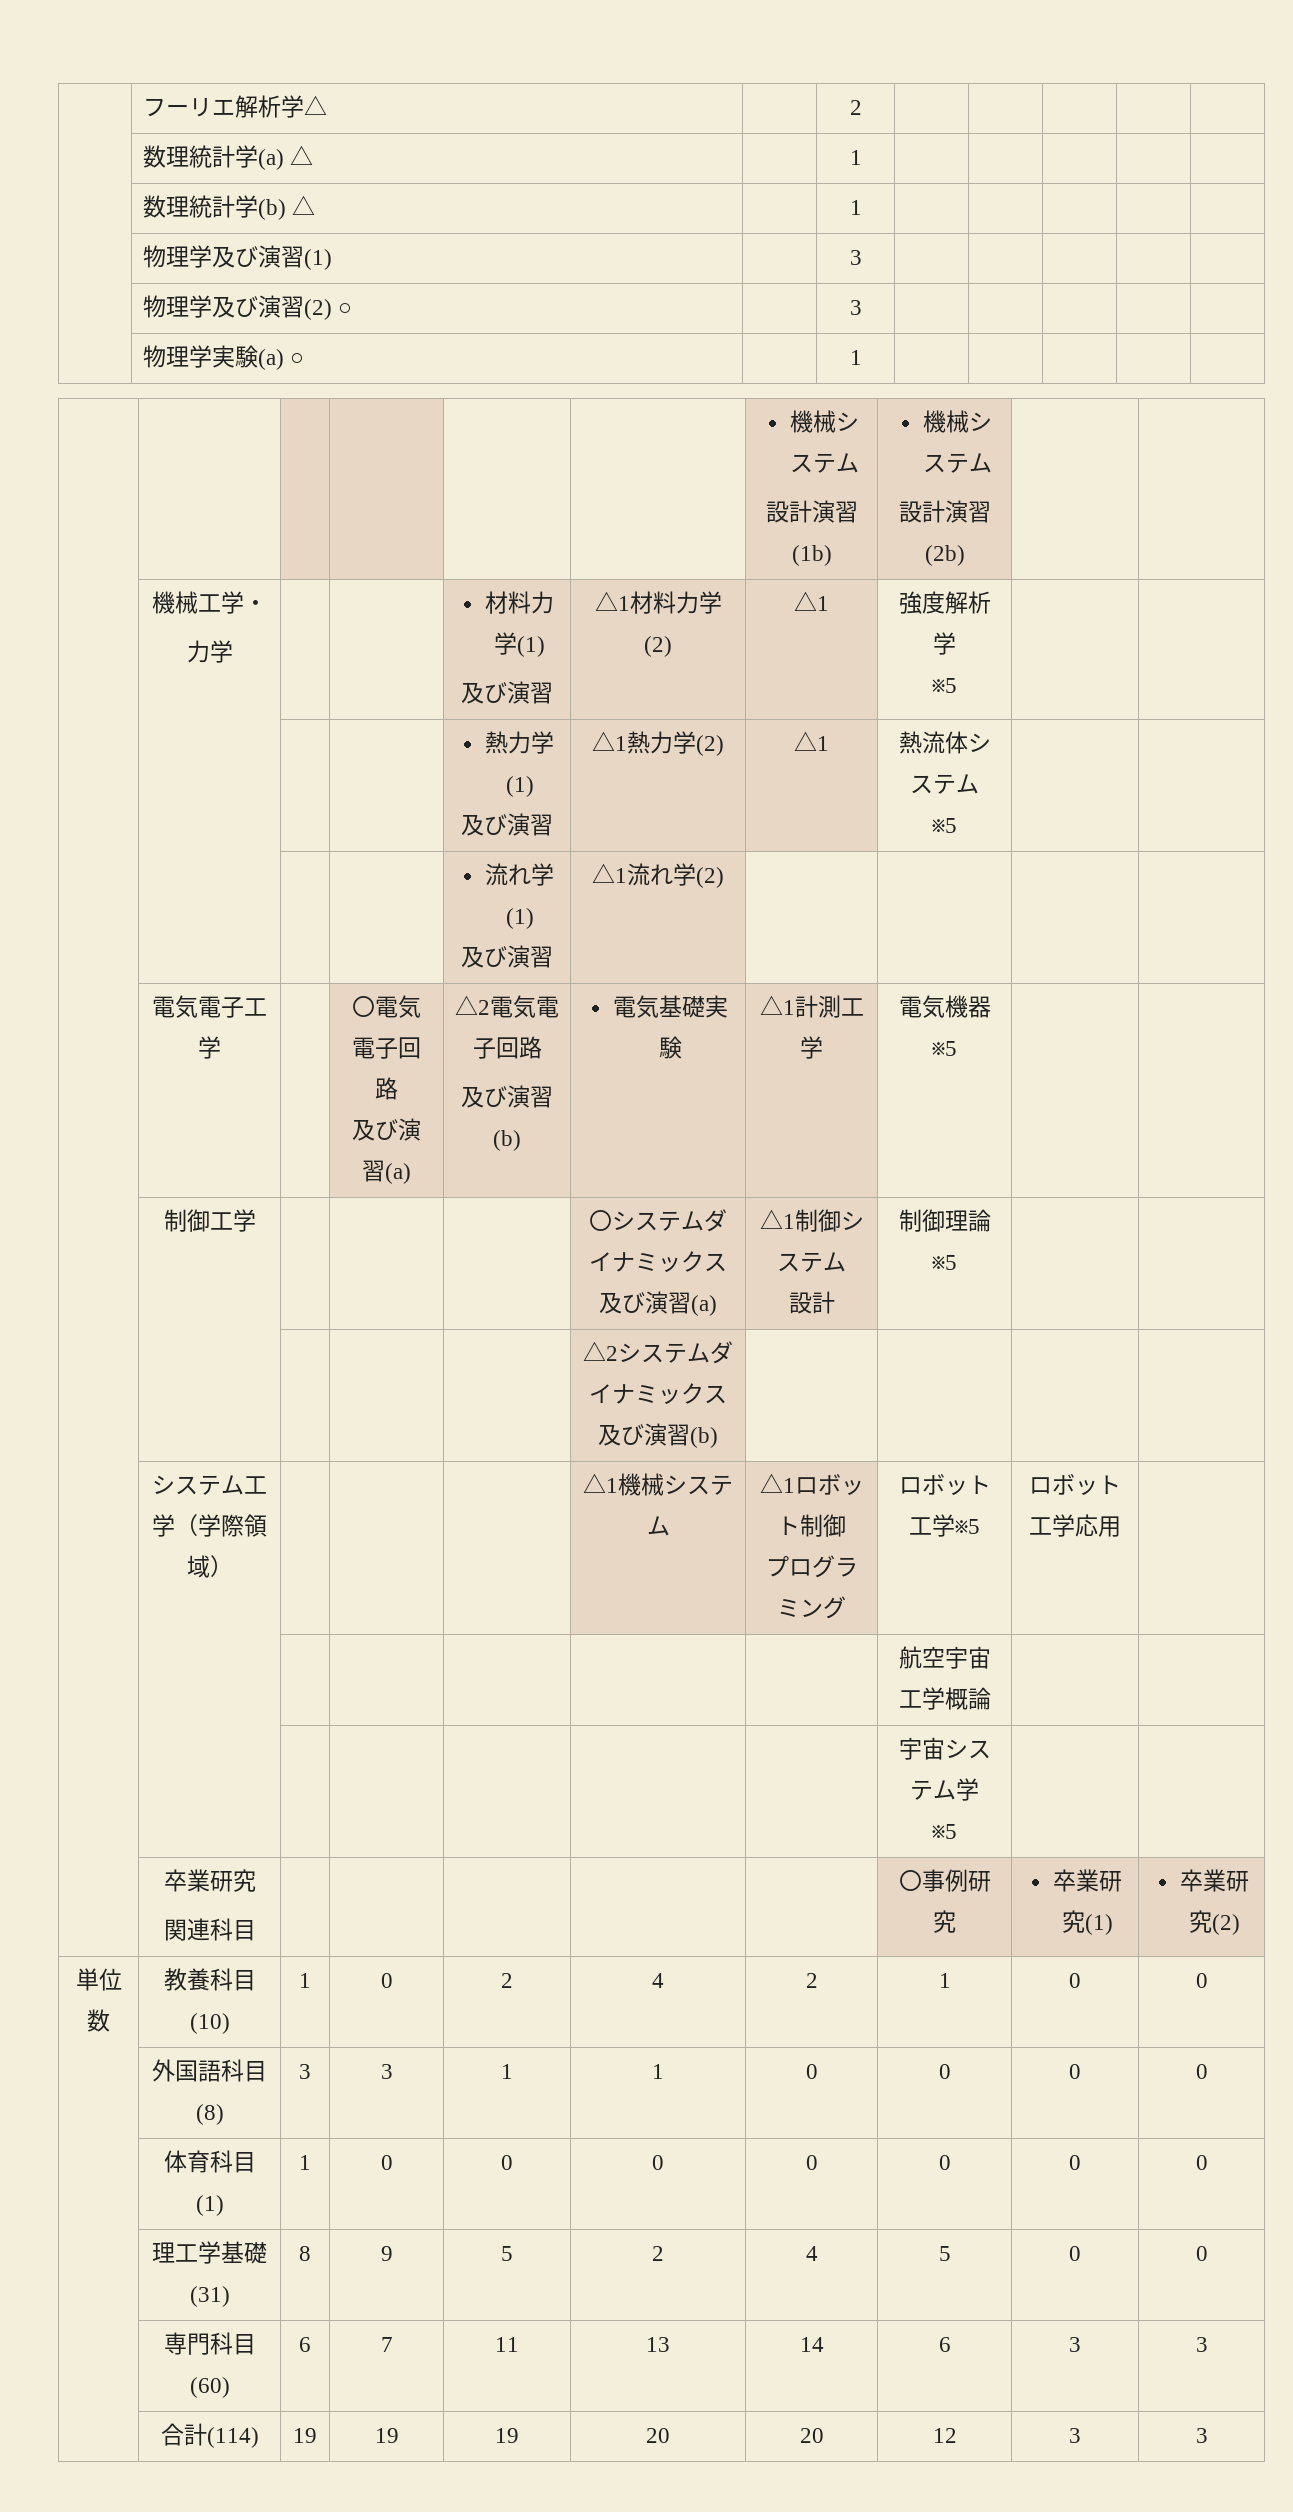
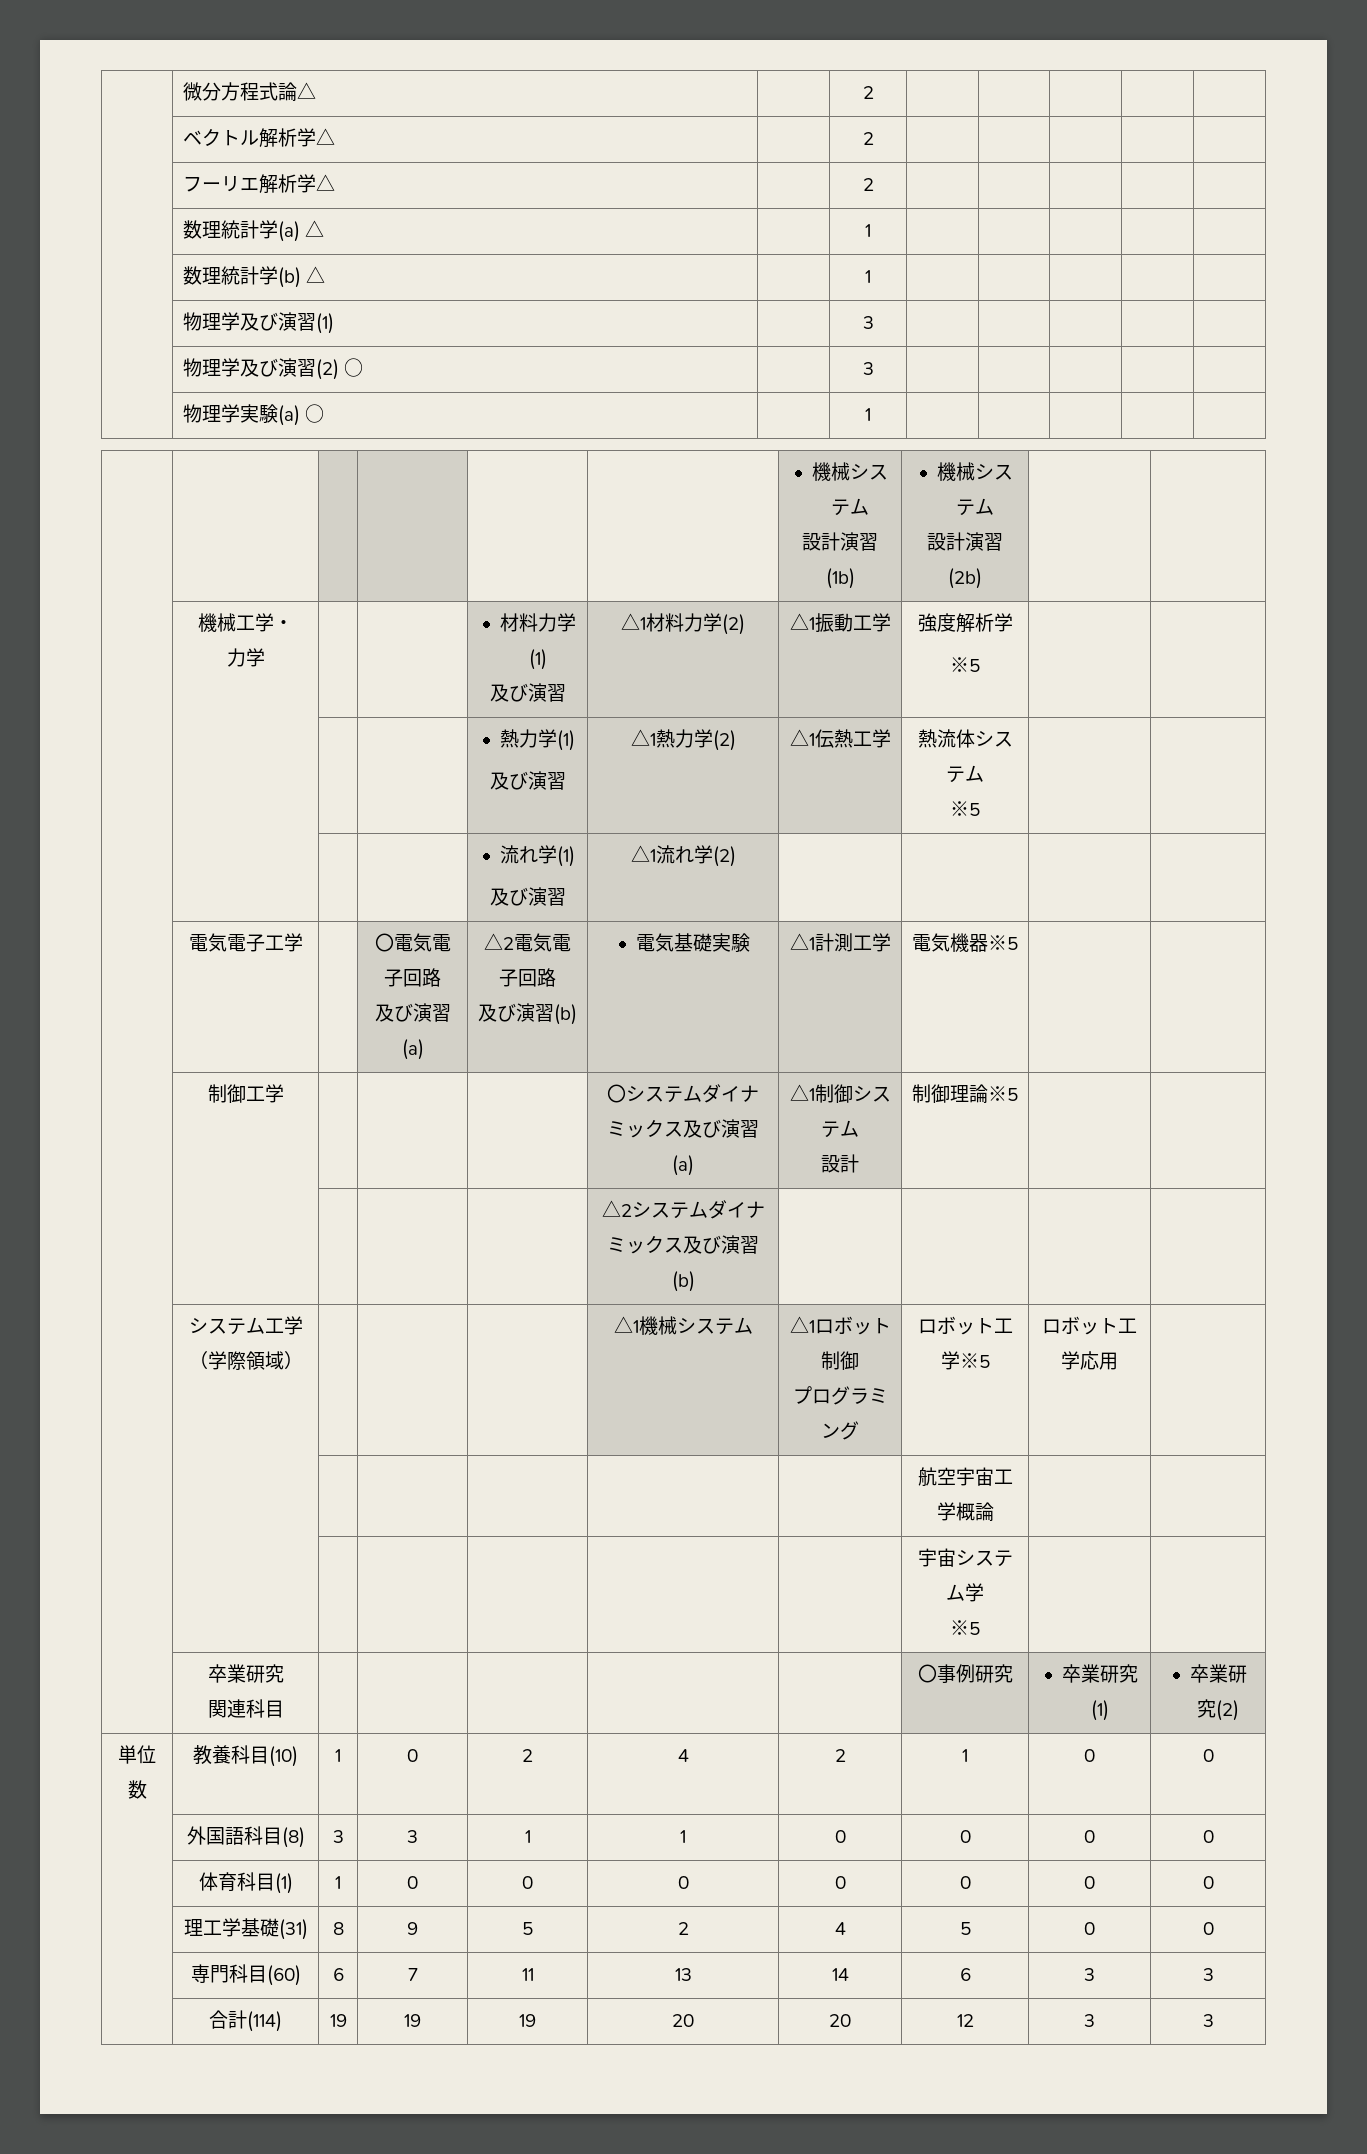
(142, 107) none -> [182,82,316,101] [862,86,874,99] [182,128,335,148] [862,132,874,145] | 微分方程式論△ | | 2 | | | | | // | ベクトル解析学△ | | 2 | | | | | //
(829, 601) none -> [814,613,891,633] 振動工学
(829, 741) none -> [814,729,891,748] 伝熱工学

